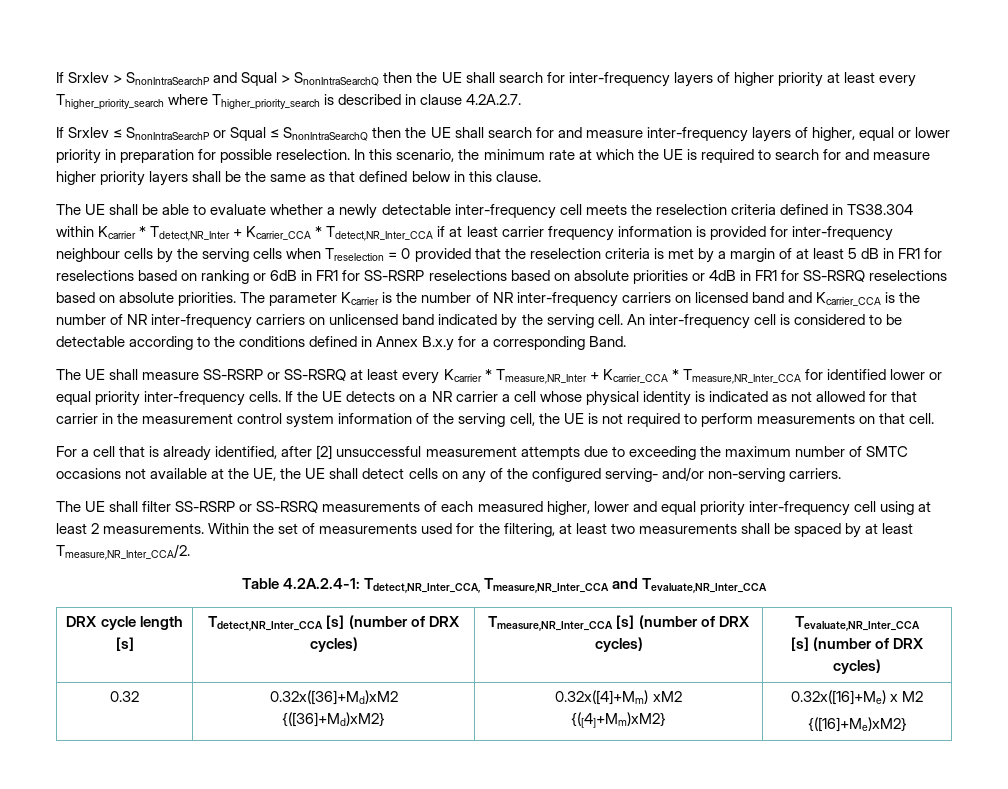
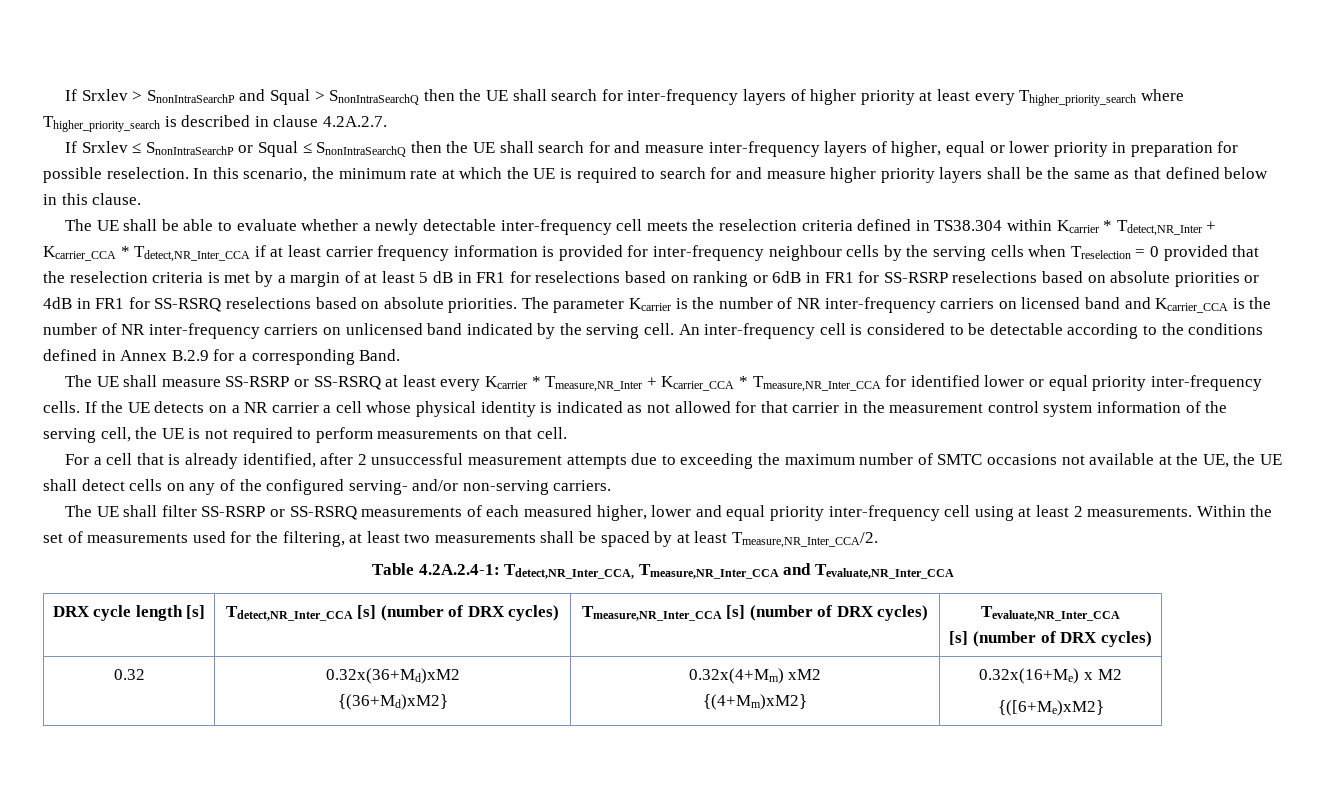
[422,336,455,351] B.x.y -> [171,350,209,361] B.2.9
[316,445,333,460] [2] -> [357,454,367,465] 2
[269,690,398,705] [282,712,386,727] [555,690,649,705] 0.32x([36]+Md)xM2 // {([36]+Md)xM2} | 0.32x([4]+Mm) -> [325,668,460,684] [337,694,448,710] [688,668,784,684] 0.32x(36+Md)xM2 // {(36+Md)xM2} | 0.32x(4+Mm)
[571,712,666,728] [790,690,886,705] {([4]+Mm)xM2} | 0.32x([16]+Me) -> [703,694,807,710] [979,668,1080,684] {(4+Mm)xM2} | 0.32x(16+Me)
[807,717,907,732] {([16]+Me)xM2} -> [997,700,1104,716] {([6+Me)xM2}

